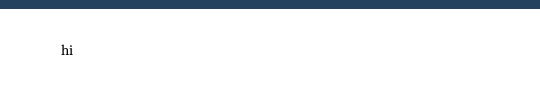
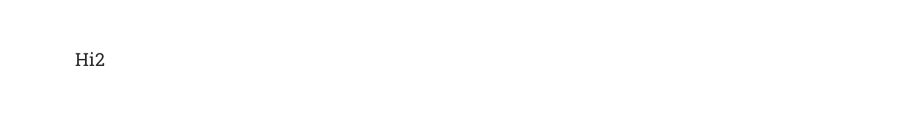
[61,44,73,55] hi -> [74,51,106,66] Hi2

